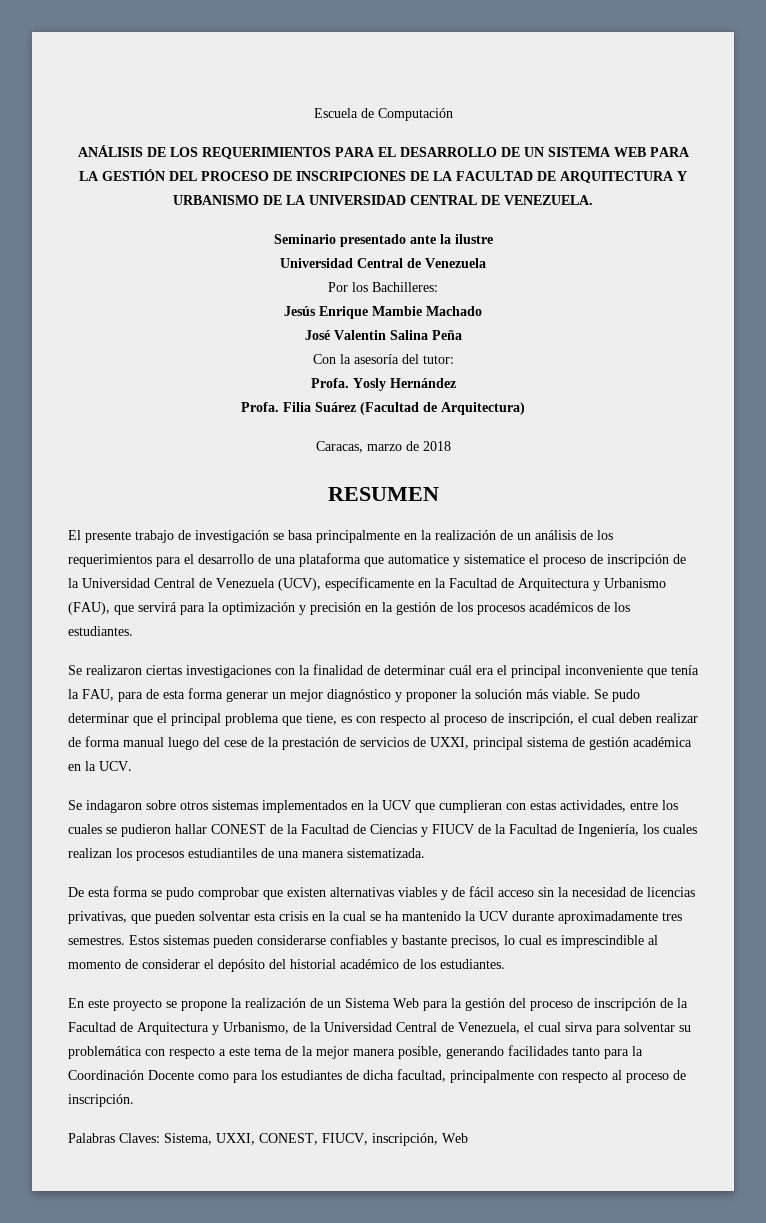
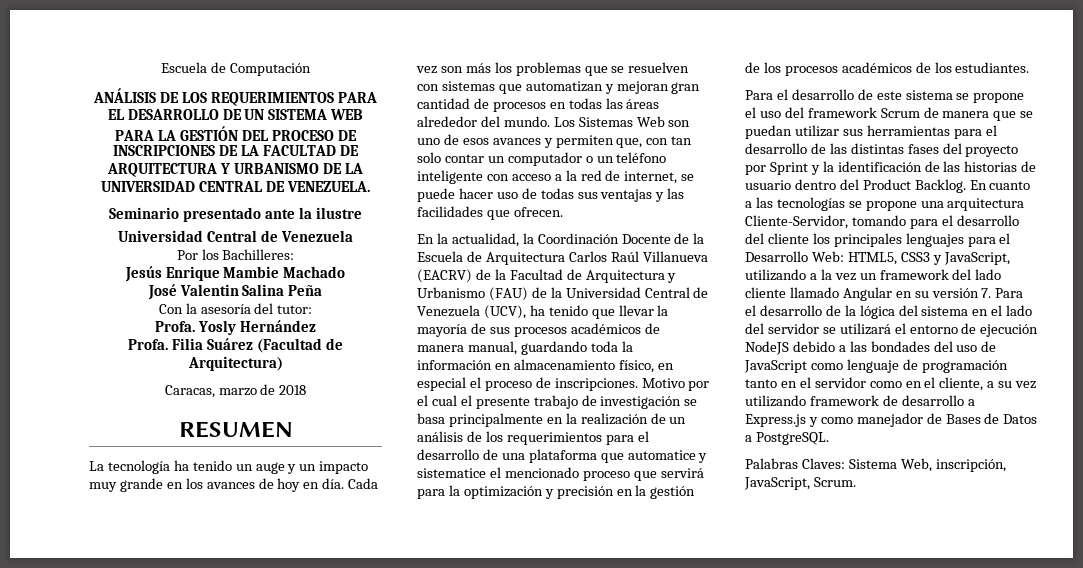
[68,530,81,540] El -> [89,460,369,474] [89,478,379,492] [416,62,690,76] [417,81,701,94] [417,98,660,112] [417,116,691,127] [417,134,693,148] [417,152,667,166] [417,170,695,184] [417,188,685,202] [417,206,563,220] [417,233,705,247] [417,251,708,265] [417,269,677,283] [417,287,709,301] [417,305,669,319] [417,323,660,337] [417,341,633,355] [417,359,674,373] [417,377,710,391] [417,395,472,406] La tecnología ha tenido un auge y un impacto muy grande en los avances de hoy en día. Cada vez son más los problemas que se resuelven con sistemas que automatizan y mejoran gran cantidad de procesos en todas las áreas alrededor del mundo. Los Sistemas Web son uno de esos avances y permiten que, con tan solo contar un computador o un teléfono inteligente con acceso a la red de internet, se puede hacer uso de todas sus ventajas y las facilidades que ofrecen. // En la actualidad, la Coordinación Docente de la Escuela de Arquitectura Carlos Raúl Villanueva (EACRV) de la Facultad de Arquitectura y Urbanismo (FAU) de la Universidad Central de Venezuela (UCV), ha tenido que llevar la mayoría de sus procesos académicos de manera manual, guardando toda la información en almacenamiento físico, en especial el proceso de inscripciones. Motivo por el cual el
[543,554,686,567] [68,577,666,591] [68,602,110,615] proceso de inscripción de la Universidad Central de Venezuela (UCV), específicamente en la Facultad de Arquitectura y Urbanismo (FAU), -> [504,467,630,481] mencionado proceso
[68,664,699,678] [68,688,640,702] [68,713,698,726] [68,736,692,750] [68,761,132,771] [68,800,678,813] [68,824,697,837] [68,848,425,861] [68,886,695,900] [68,911,682,924] [68,934,658,948] [68,959,505,972] [68,998,688,1011] [68,1022,691,1035] [68,1045,643,1059] [68,1069,686,1083] [68,1094,134,1107] [68,1133,468,1146] Se realizaron ciertas investigaciones con la finalidad de determinar cuál era el principal inconveniente que tenía la FAU, para de esta forma generar un mejor diagnóstico y proponer la solución más viable. Se pudo determinar que el principal problema que tiene, es con respecto al proceso de inscripción, el cual deben realizar de forma manual luego del cese de la prestación de servicios de UXXI, principal sistema de gestión académica en la UCV. // Se indagaron sobre otros sistemas implementados en la UCV que cumplieran con estas actividades, entre los cuales se pudieron hallar CONEST de la Facultad de Ciencias y FIUCV de la Facultad de Ingeniería, los cuales realizan los procesos estudiantiles de una manera sistematizada. // De esta forma se pudo comprobar que existen alternativas viables y de fácil acceso sin la necesidad de licencias privativas, que pueden solventar esta crisis en la cual se ha mantenido la UCV durante aproximadamente tres semestres. Estos sistemas pueden considerarse confiables y bastante precisos, lo cual es imprescindible al momento de considerar el depósito del historial académico de los estudiantes. // En este proyecto se propone la realización de un Sistema Web para la gestión del proceso de inscripción de la Facultad de Arquitectura y Urbanismo, de la Universidad Central de Venezuela, el cual sirva para solventar su problemática con respecto a este tema de la mejor manera posible, generando facilidades tanto para la Coordinación Docente como para los estudiantes de dicha facultad, principalmente con respecto al proceso de inscripción. // Palabras Claves: Sistema, UXXI, CONEST, FIUCV, inscripción, Web -> [745,89,1025,103] [745,107,1034,121] [745,125,997,139] [745,143,1019,157] [745,161,1037,175] [745,179,1031,193] [745,197,1025,211] [745,215,1019,229] [745,233,1011,247] [745,251,1010,265] [745,269,1002,281] [745,287,1024,301] [745,305,1033,319] [745,323,1039,337] [745,341,997,355] [744,359,1008,373] [745,377,1037,391] [745,395,975,407] [745,413,1038,427] [745,432,829,445] [745,458,1006,472] [744,477,856,490] Para el desarrollo de este sistema se propone el uso del framework Scrum de manera que se puedan utilizar sus herramientas para el desarrollo de las distintas fases del proyecto por Sprint y la identificación de las historias de usuario dentro del Product Backlog. En cuanto a las tecnologías se propone una arquitectura Cliente-Servidor, tomando para el desarrollo del cliente los principales lenguajes para el Desarrollo Web: HTML5, CSS3 y JavaScript, utilizando a la vez un framework del lado cliente llamado Angular en su versión 7. Para el desarrollo de la lógica del sistema en el lado del servidor se utilizará el entorno de ejecución NodeJS debido a las bondades del uso de JavaScript como lenguaje de programación tanto en el servidor como en el cliente, a su vez utilizando framework de desarrollo a Express.js y como manejador de Bases de Datos a PostgreSQL. // Palabras Claves: Sistema Web, inscripción, JavaScript, Scrum.

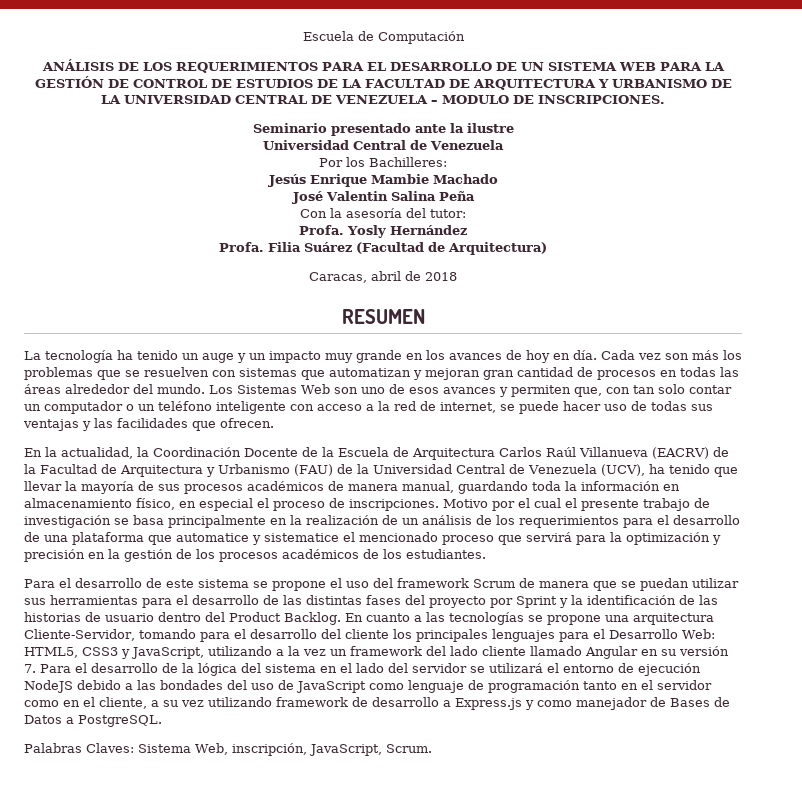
[241,130,357,141] [113,145,216,156] DEL PROCESO DE INSCRIPCIONES -> [107,79,313,88] DE CONTROL DE ESTUDIOS
[286,181,370,192] VENEZUELA. -> [335,95,665,104] VENEZUELA – MODULO DE INSCRIPCIONES.
[218,388,257,396] marzo -> [371,271,401,281] abril

